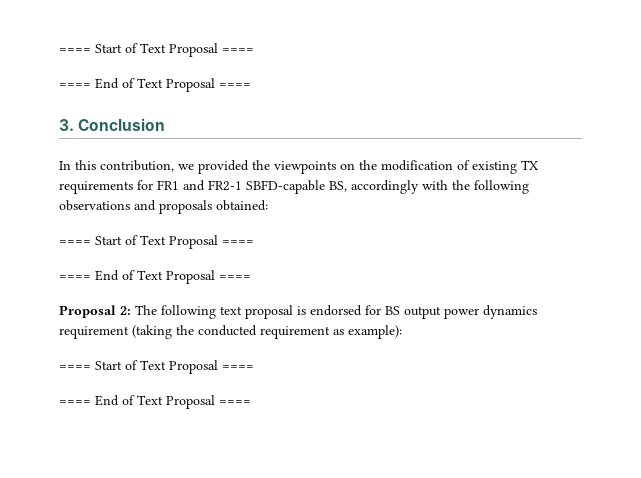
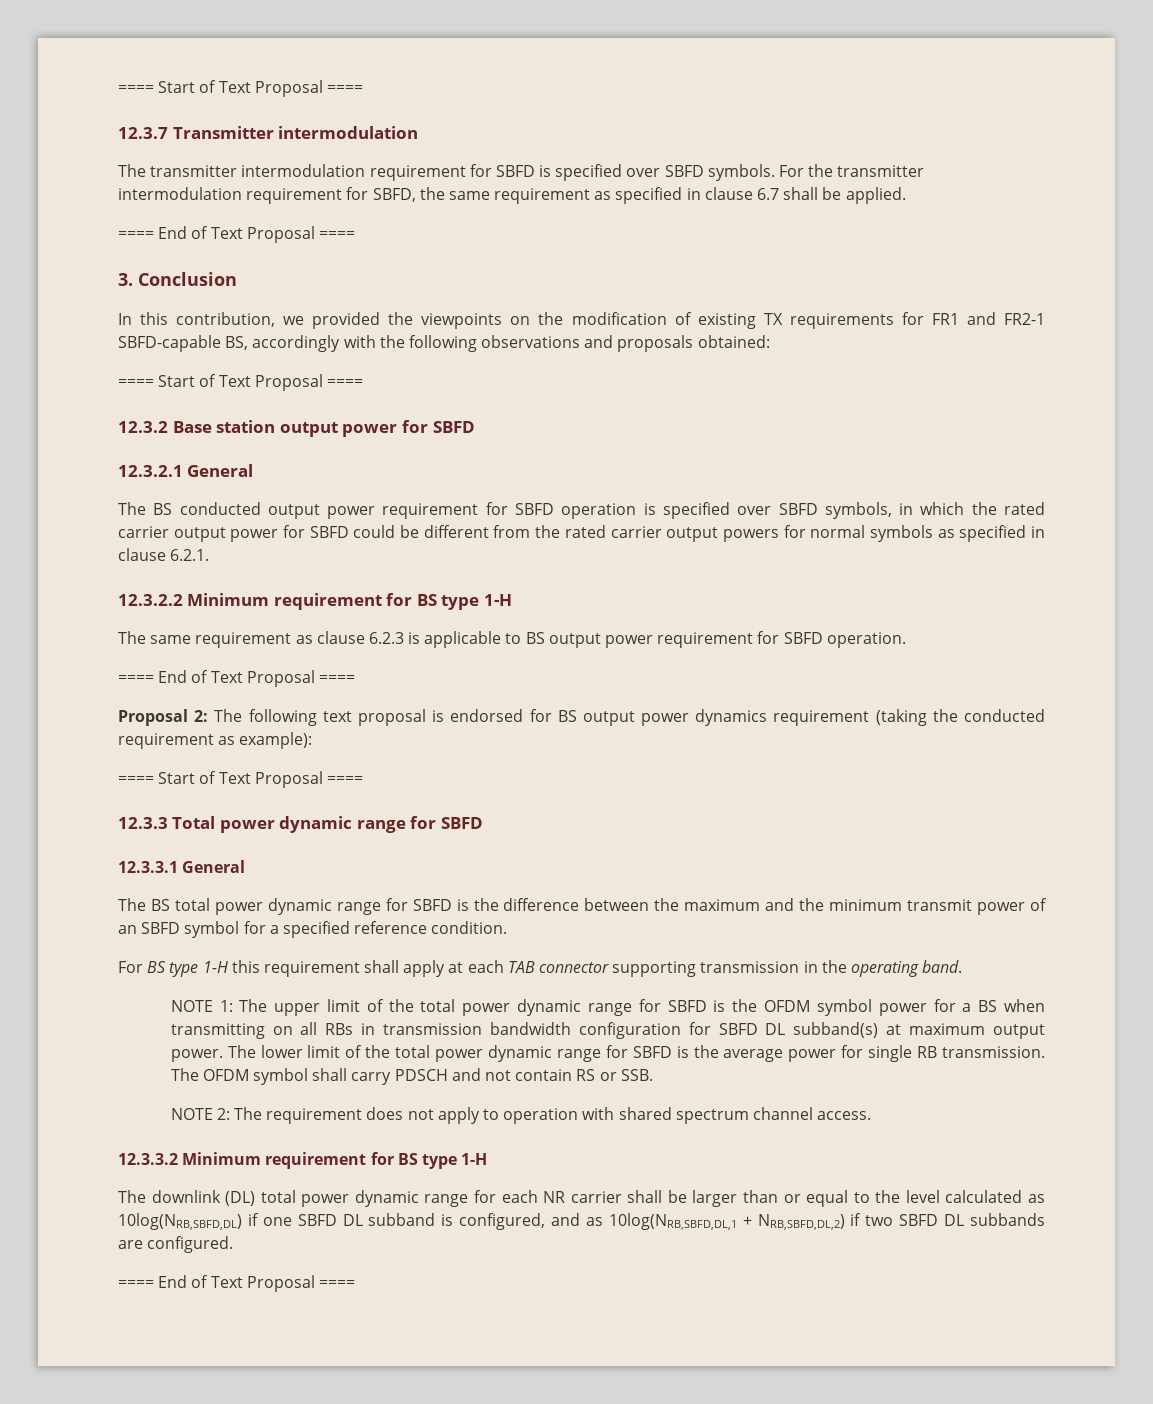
[59,43,254,57] ==== Start of Text Proposal ==== -> [118,80,363,97] [118,126,419,139] [118,164,925,181] [118,187,906,204] ==== Start of Text Proposal ==== // 12.3.7 Transmitter intermodulation // The transmitter intermodulation requirement for SBFD is specified over SBFD symbols. For the transmitter intermodulation requirement for SBFD, the same requirement as specified in clause 6.7 shall be applied.
(254, 242) none -> [118,420,475,437] [118,464,254,477] [118,502,1045,519] [118,525,1046,542] [118,548,210,561] [118,593,512,610] [118,631,906,648] // 12.3.2 Base station output power for SBFD // 12.3.2.1 General // The BS conducted output power requirement for SBFD operation is specified over SBFD symbols, in which the rated carrier output power for SBFD could be different from the rated carrier output powers for normal symbols as specified in clause 6.2.1. // 12.3.2.2 Minimum requirement for BS type 1-H // The same requirement as clause 6.2.3 is applicable to BS output power requirement for SBFD operation.
(254, 367) none -> [118,816,483,833] [118,860,246,873] [118,898,1047,915] [118,921,508,938] [118,960,963,977] [170,999,1046,1016] [170,1022,1045,1039] [170,1045,1045,1062] [170,1068,653,1085] [170,1107,872,1124] [118,1152,488,1169] [118,1190,1045,1207] [118,1213,1045,1230] [118,1236,234,1253] // 12.3.3 Total power dynamic range for SBFD // 12.3.3.1 General // The BS total power dynamic range for SBFD is the difference between the maximum and the minimum transmit power of an SBFD symbol for a specified reference condition. // For BS type 1-H this requirement shall apply at each TAB connector supporting transmission in the operating band. // NOTE 1: The upper limit of the total power dynamic range for SBFD is the OFDM symbol power for a BS when transmitting on all RBs in transmission bandwidth configuration for SBFD DL subband(s) at maximum output power. The lower limit of the total power dynamic range for SBFD is the average power for single RB transmission. The OFDM symbol shall carry PDSCH and not contain RS or SSB. // NOTE 2: The requirement does not apply to operation with shared spectrum channel access. // 12.3.3.2 Minimum requirement for BS type 1-H // The downlink (DL) total power dynamic range for each NR carrier shall be larger than or equal to the level calculated as 10log(NRB,SBFD,DL) if one SBFD DL subband is configured, and as 10log(NRB,SBFD,DL,1 + NRB,SBFD,DL,2) if two SBFD DL subbands are configured.

